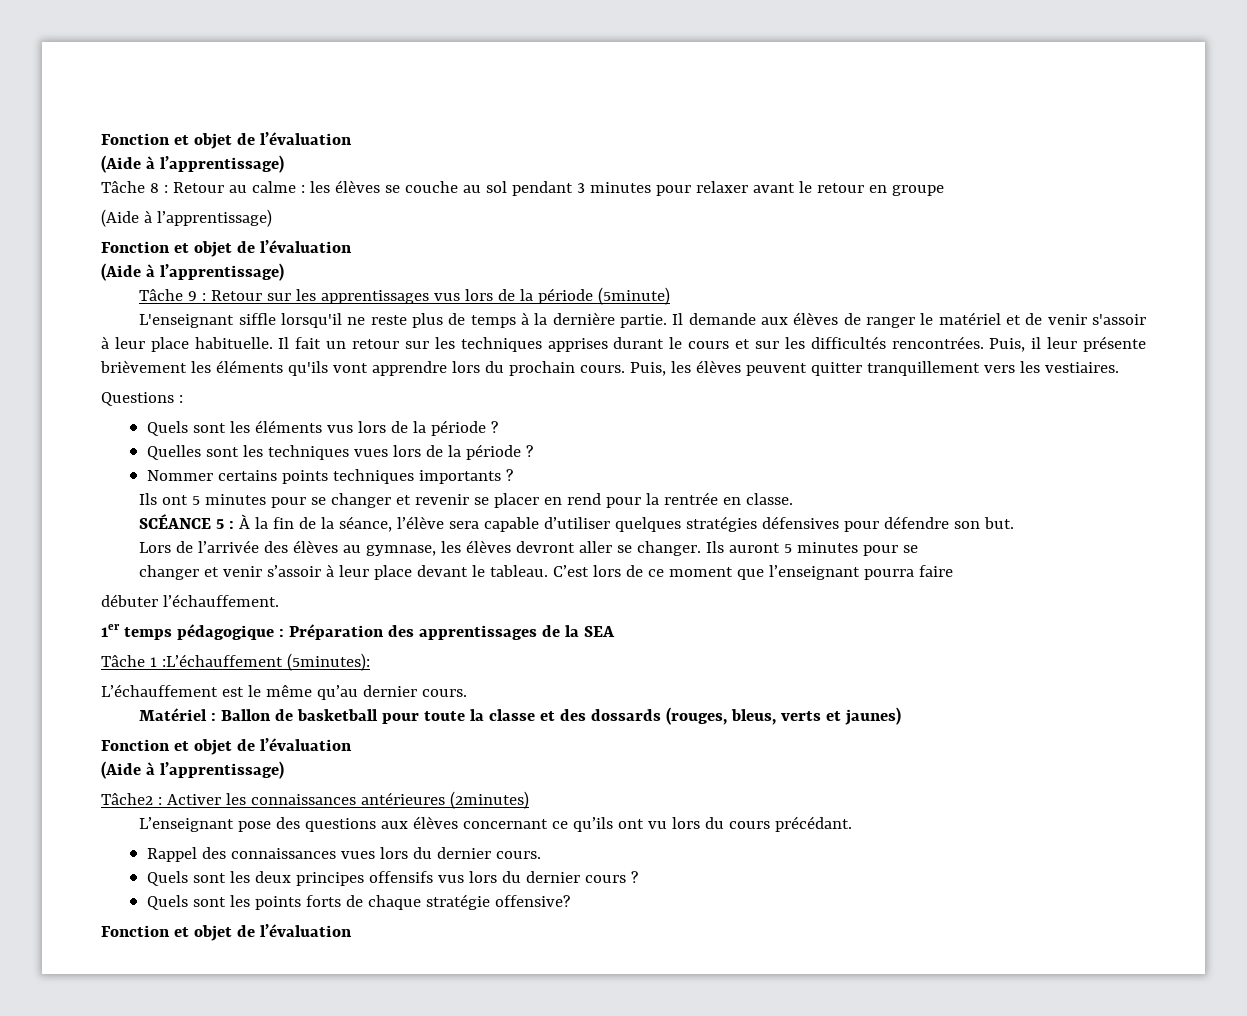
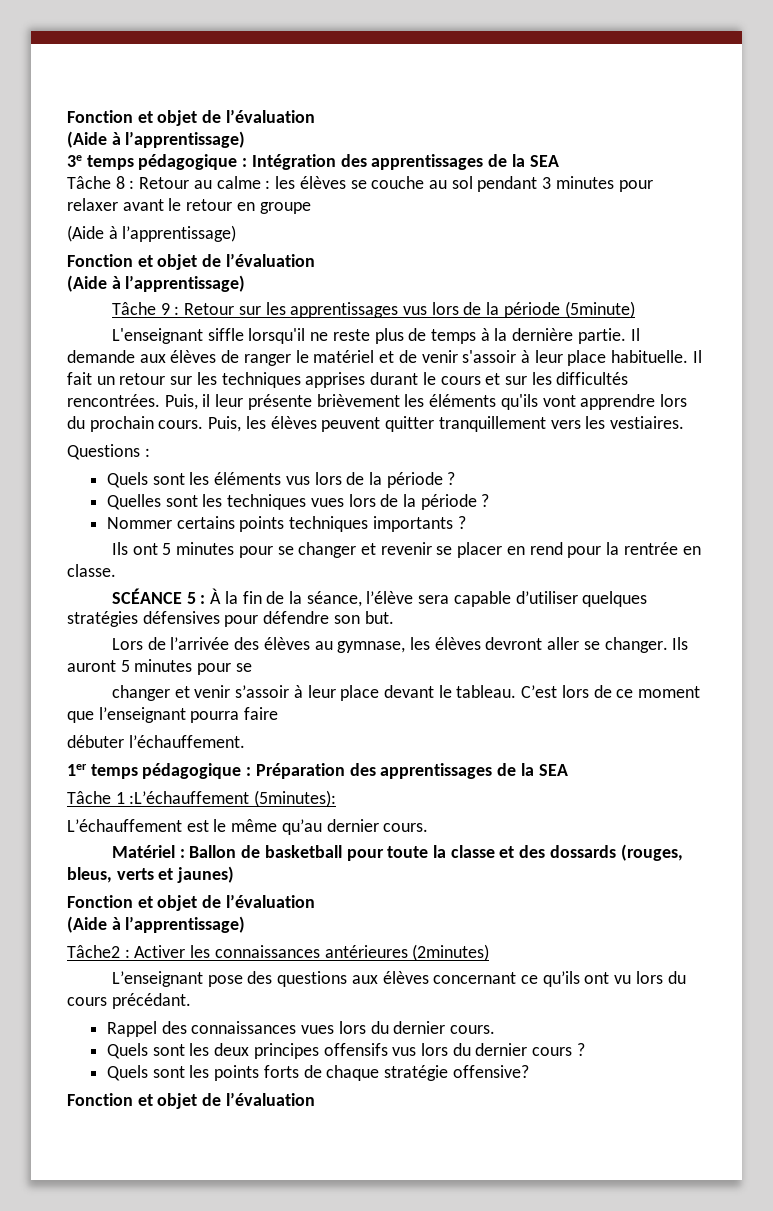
[101,132,352,149] [101,155,284,173] Fonction et objet de l’évaluation // (Aide à l’apprentissage) -> [67,109,315,126] [67,131,246,148] [67,154,559,170] Fonction et objet de l’évaluation // (Aide à l’apprentissage) // 3e temps pédagogique : Intégration des apprentissages de la SEA

